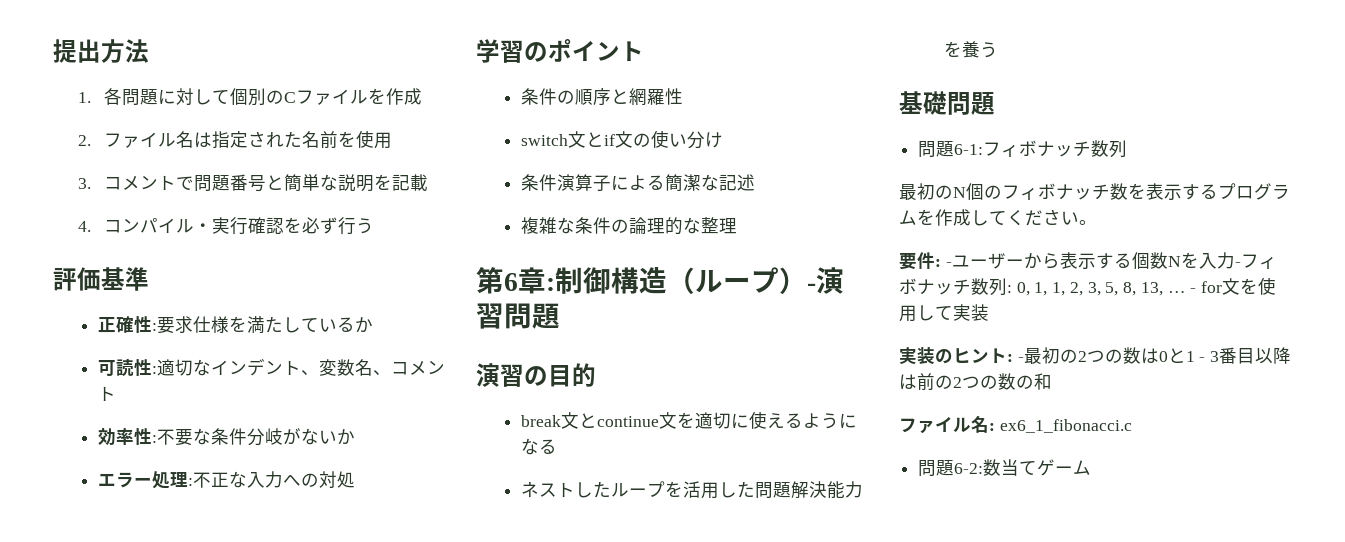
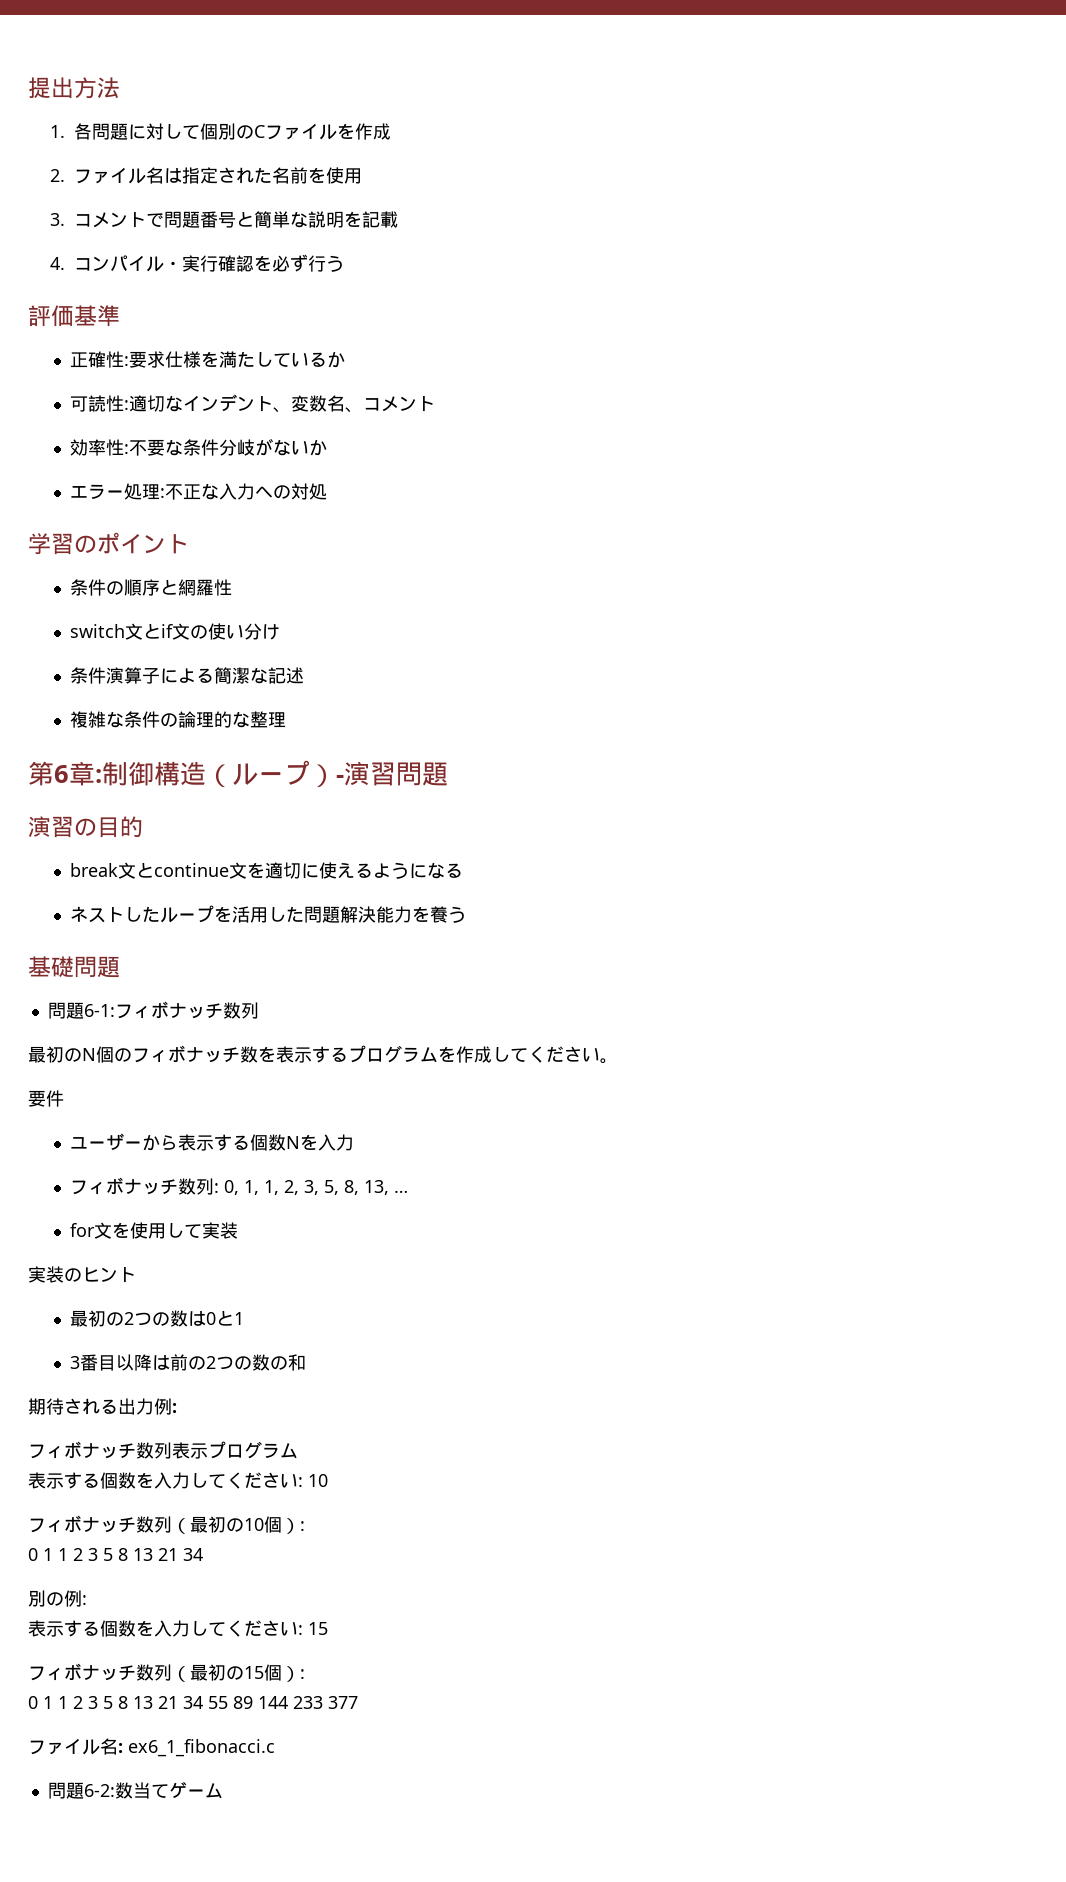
[935,259,952,267] : - -> (64, 1098) //
[1234,262,1241,267] - -> (355, 1142) //
[1190,288,1197,293] - -> (409, 1191) //
[1007,354,1024,362] : - -> (136, 1275) //
[1199,357,1206,362] - -> (245, 1318) //
(1052, 381) none -> [28,1398,177,1415] [28,1441,298,1459] [28,1472,328,1489] [28,1515,305,1534] [28,1548,203,1561] [28,1590,87,1607] [28,1620,328,1637] [28,1663,305,1682] [28,1696,358,1709] // 期待される出力例: // フィボナッチ数列表示プログラム // 表示する個数を入力してください: 10 // フィボナッチ数列（最初の10個）: // 0 1 1 2 3 5 8 13 21 34 // 別の例: // 表示する個数を入力してください: 15 // フィボナッチ数列（最初の15個）: // 0 1 1 2 3 5 8 13 21 34 55 89 144 233 377

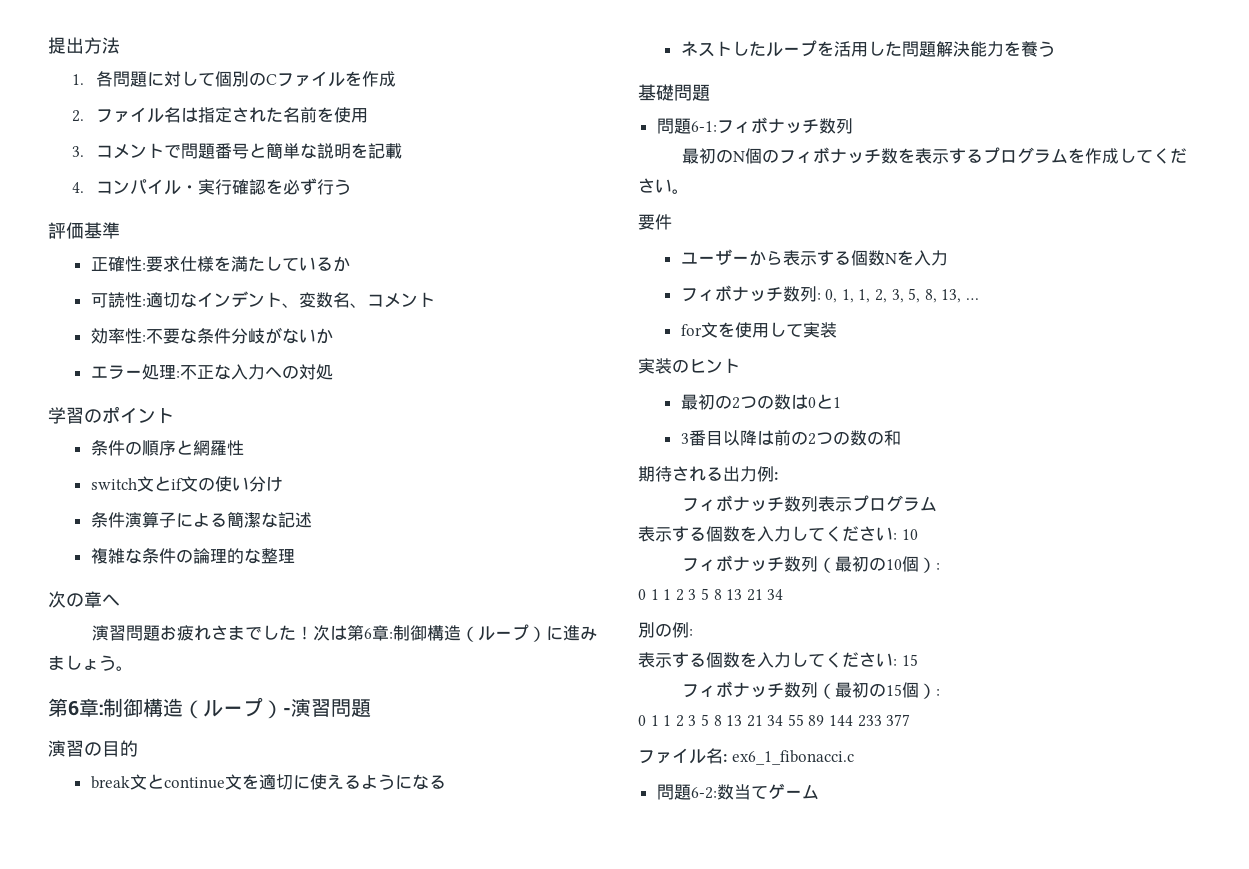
(287, 720) none -> [48,591,120,608] [91,624,597,642] [48,655,133,671] // 次の章へ // 演習問題お疲れさまでした！次は第6章:制御構造（ループ）に進みましょう。

